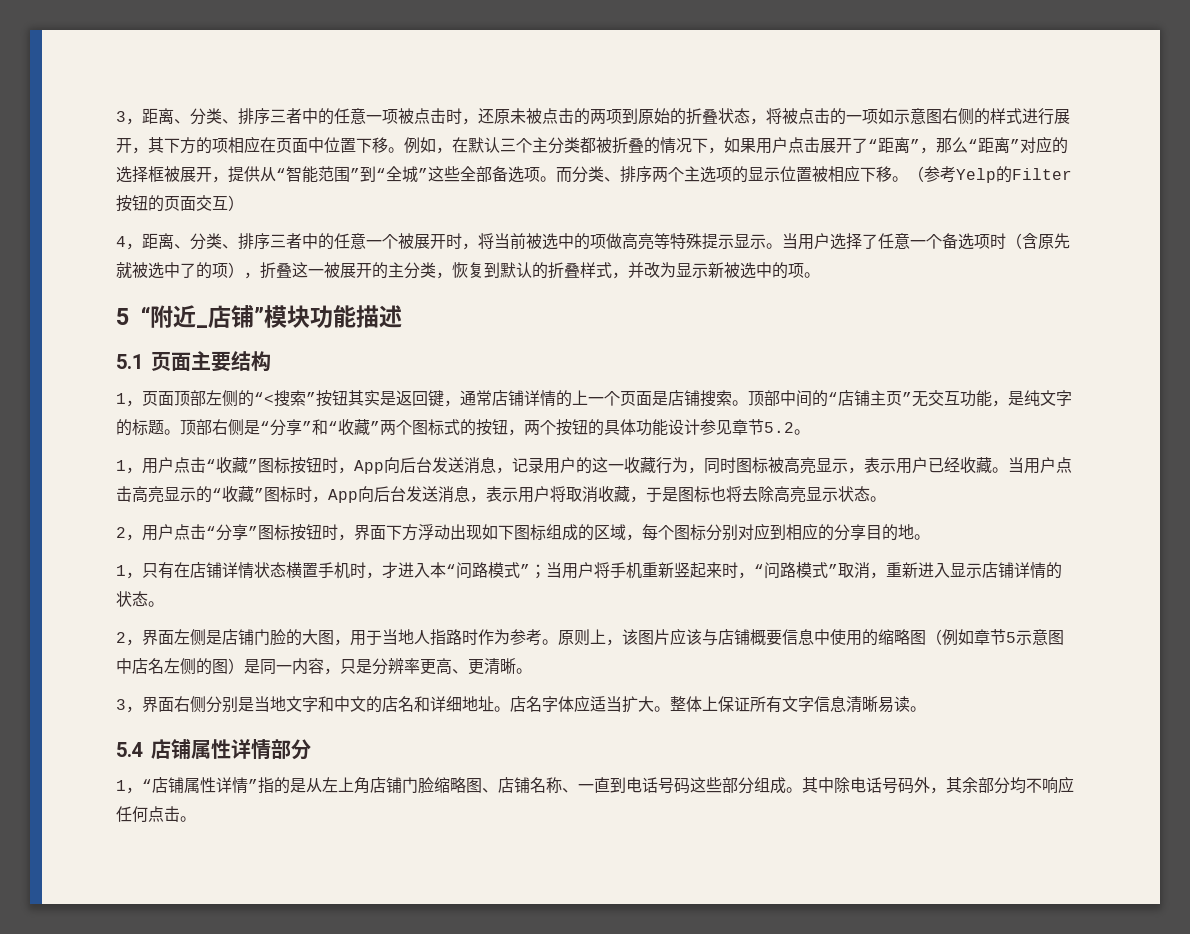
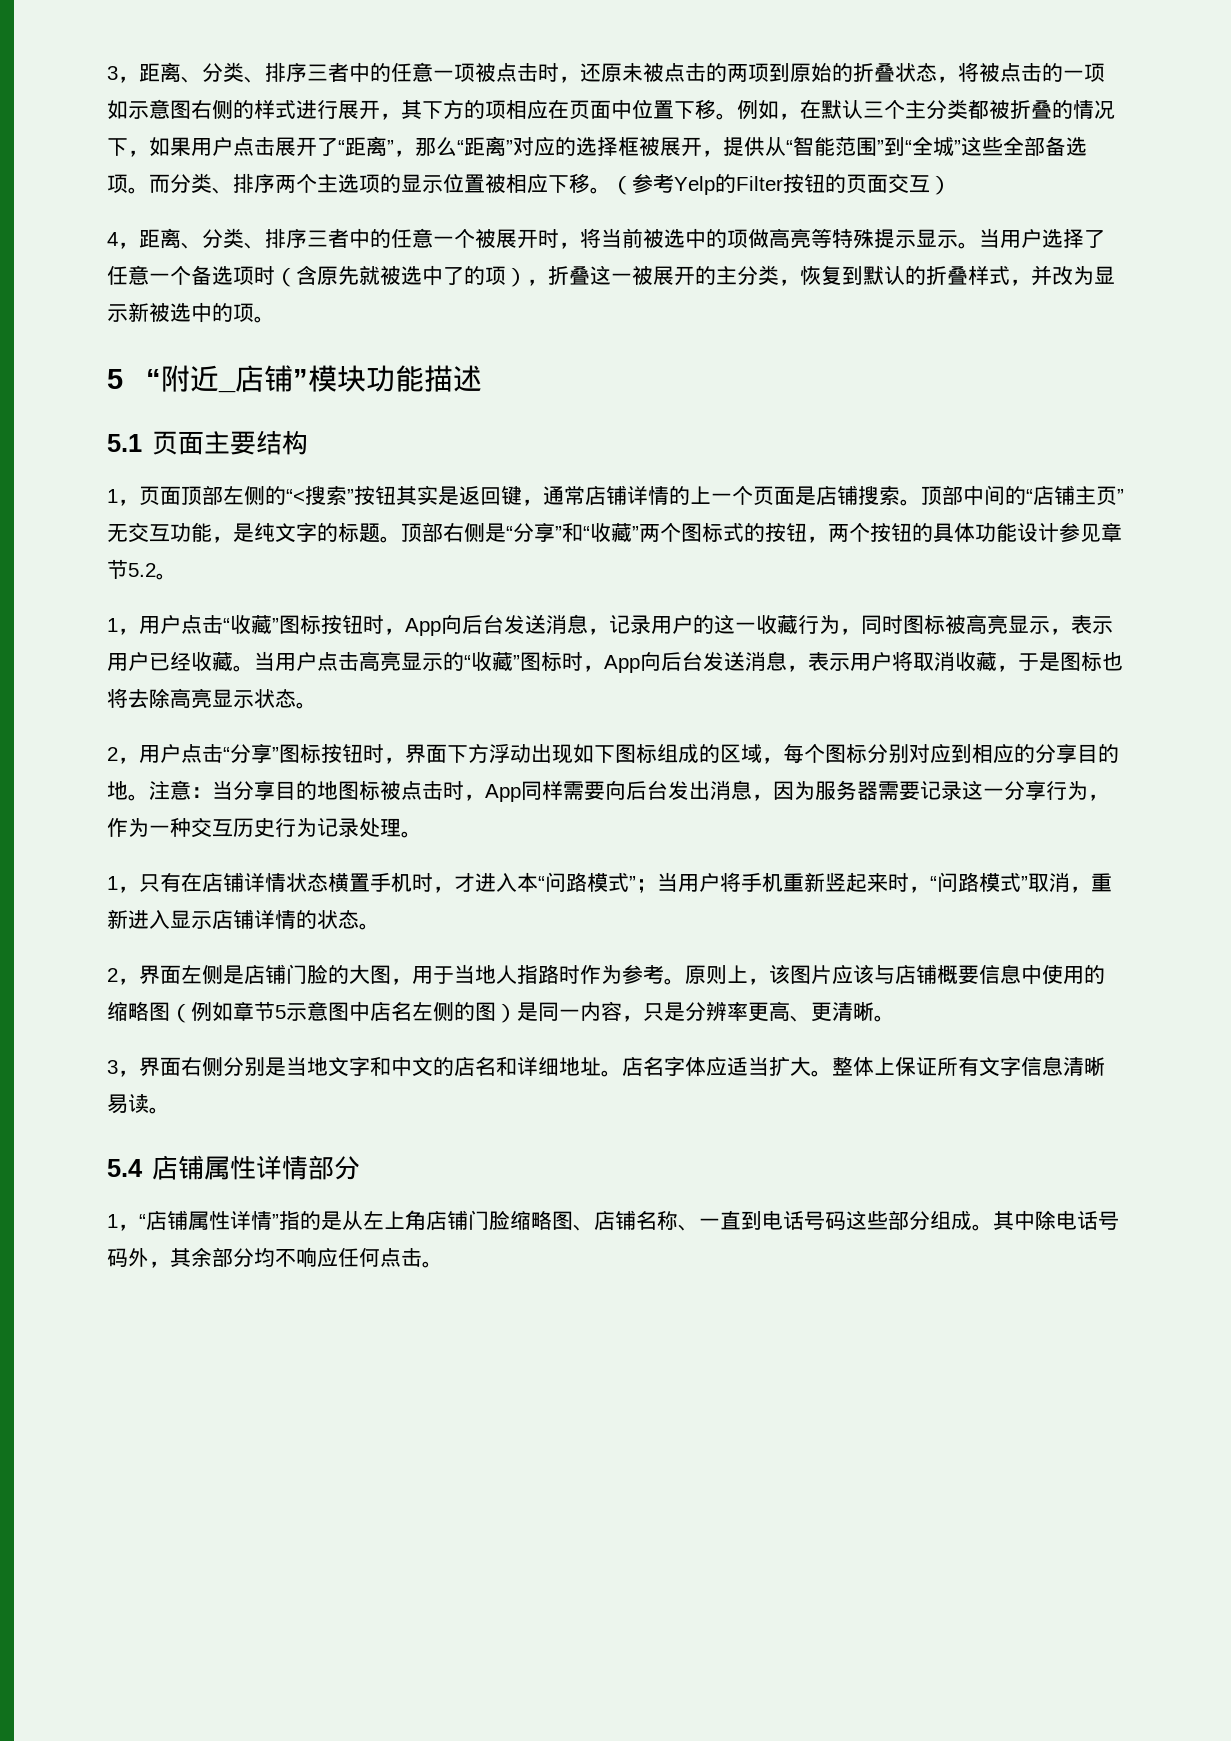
(930, 537) none -> [149,780,1109,802] [107,817,422,838] 注意：当分享目的地图标被点击时，App同样需要向后台发出消息，因为服务器需要记录这一分享行为，作为一种交互历史行为记录处理。

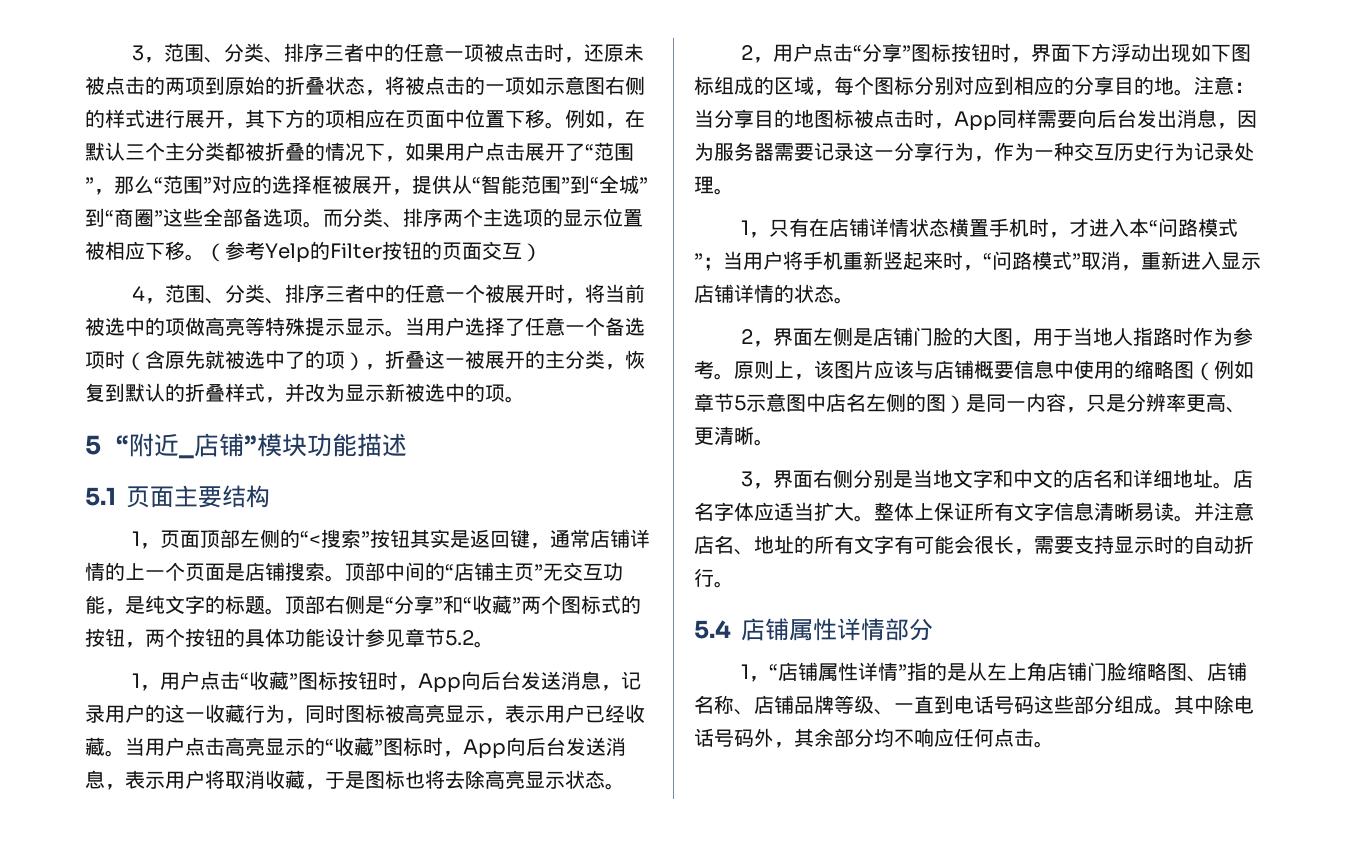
[107,62,181,83] 3，距离 -> [132,43,205,63] 3，范围
[345,136,387,157] 距离 -> [594,142,634,161] 范围
[464,136,506,157] 距离 -> [163,175,203,194] 范围
(961, 147) none -> [85,208,163,227] 到“商圈”
[139,228,181,249] 距离 -> [165,284,206,303] 范围
(170, 1110) none -> [1194,502,1254,522] [694,535,1254,555] [694,568,734,588] 并注意店名、地址的所有文字有可能会很长，需要支持显示时的自动折行。
(699, 1227) none -> [754,695,894,715] 店铺品牌等级、

